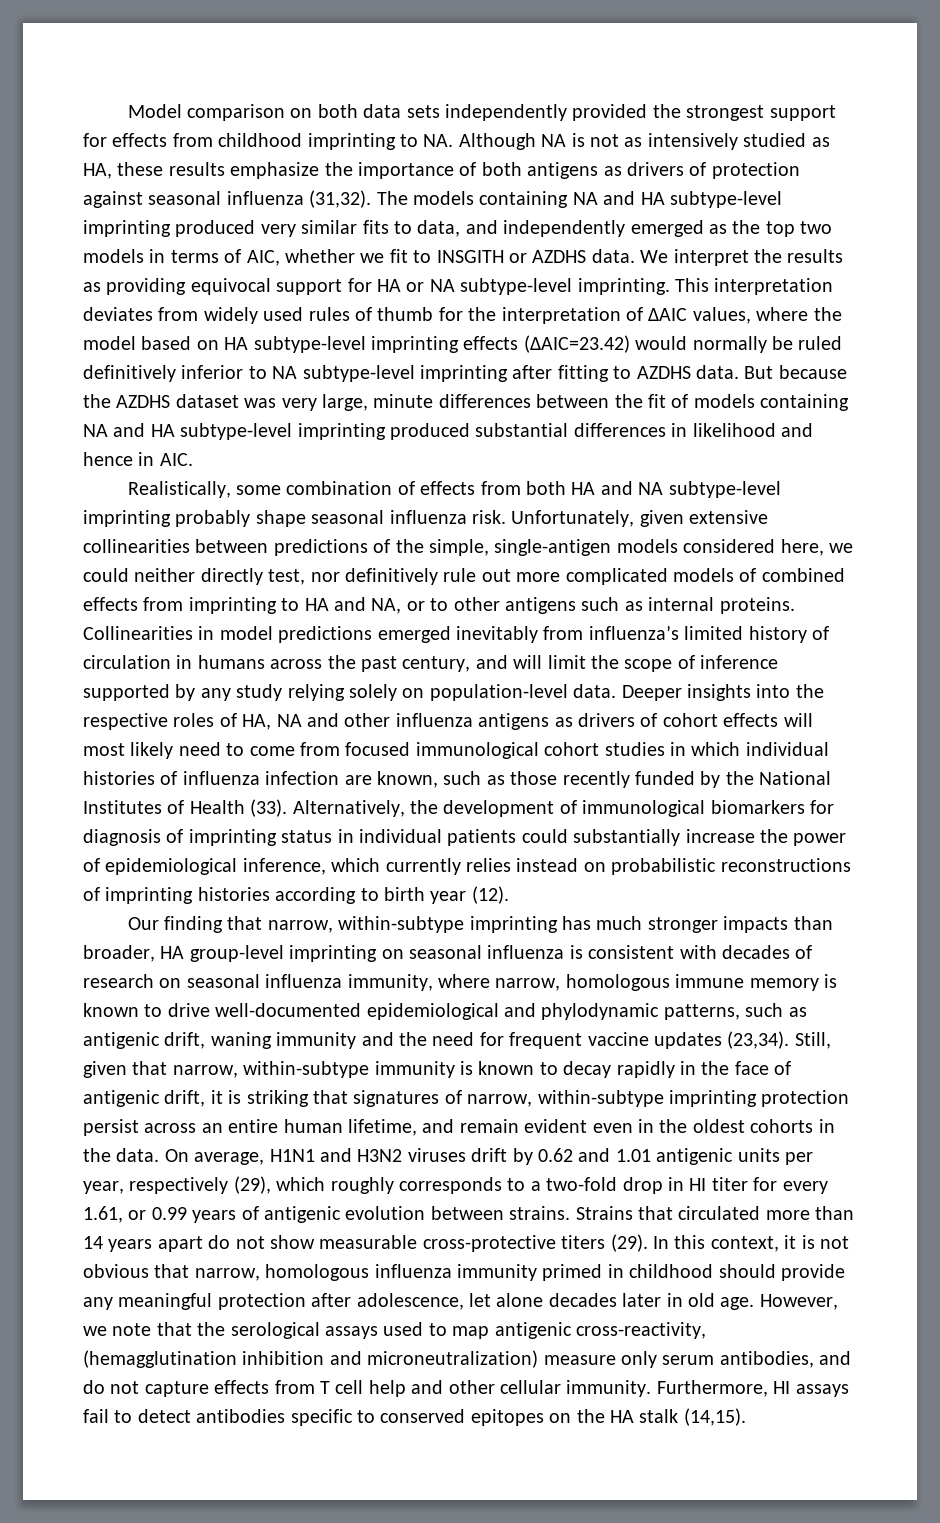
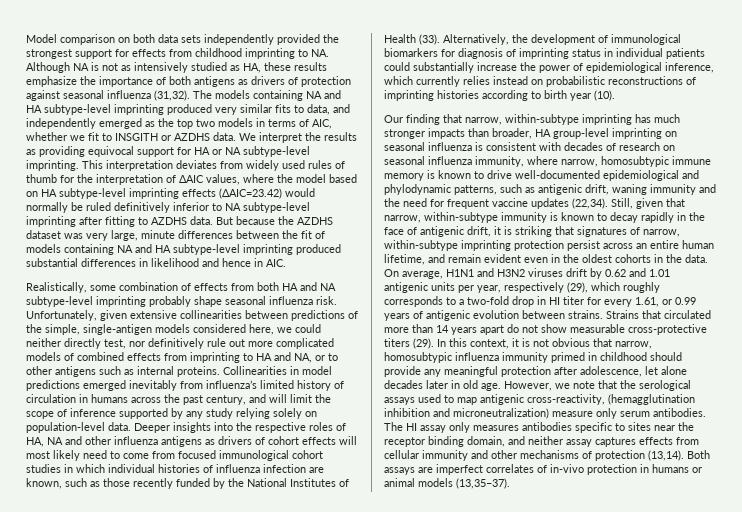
[471,886,509,904] (12). -> [594,90,615,101] (10).
[565,974,670,991] homologous -> [601,156,669,167] homosubtypic
[727,1031,790,1049] (23,34). -> [572,198,608,209] (22,34).
[265,1264,370,1281] homologous -> [384,352,452,363] homosubtypic
[719,1351,852,1368] [83,1380,849,1397] [83,1408,746,1426] antibodies, and do not capture effects from T cell help and other cellular immunity. Furthermore, HI assays fail to detect antibodies specific to conserved epitopes on the HA stalk (14,15). -> [653,408,706,417] [384,422,694,433] [384,436,699,447] [384,450,710,461] [384,464,702,475] [384,478,510,489] antibodies. The HI assay only measures antibodies specific to sites near the receptor binding domain, and neither assay captures effects from cellular immunity and other mechanisms of protection (13,14). Both assays are imperfect correlates of in-vivo protection in humans or animal models (13,35–37).

